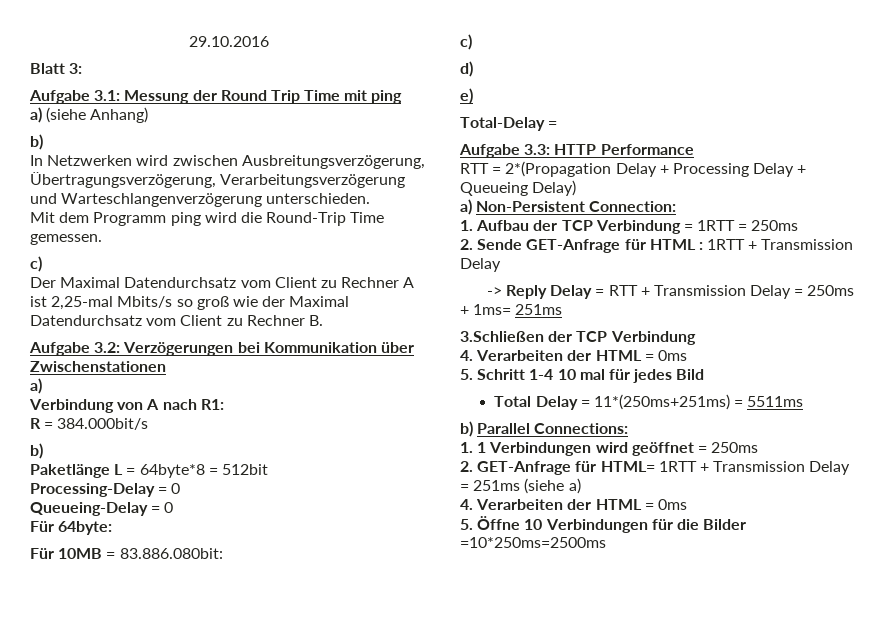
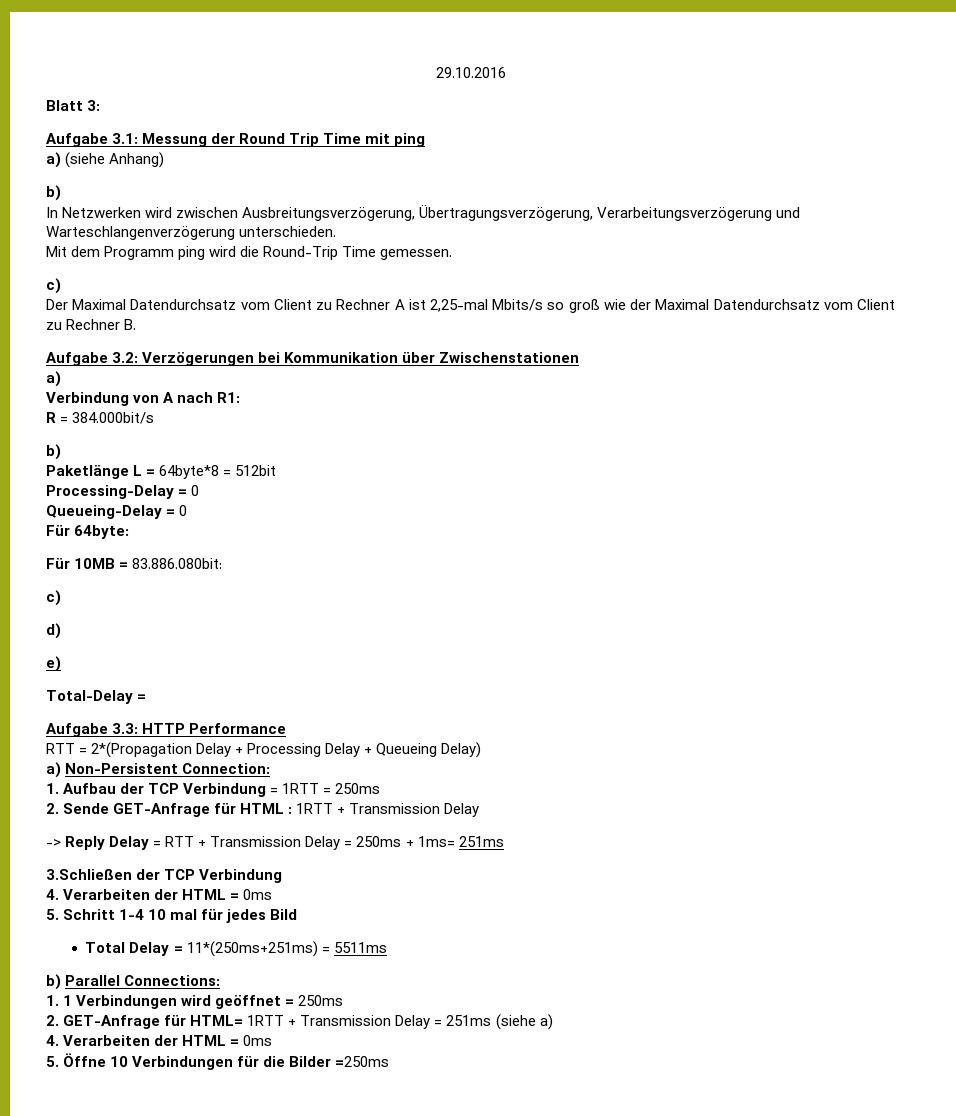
[460,537,606,548] =10*250ms=2500ms -> [335,1056,390,1067] =250ms

